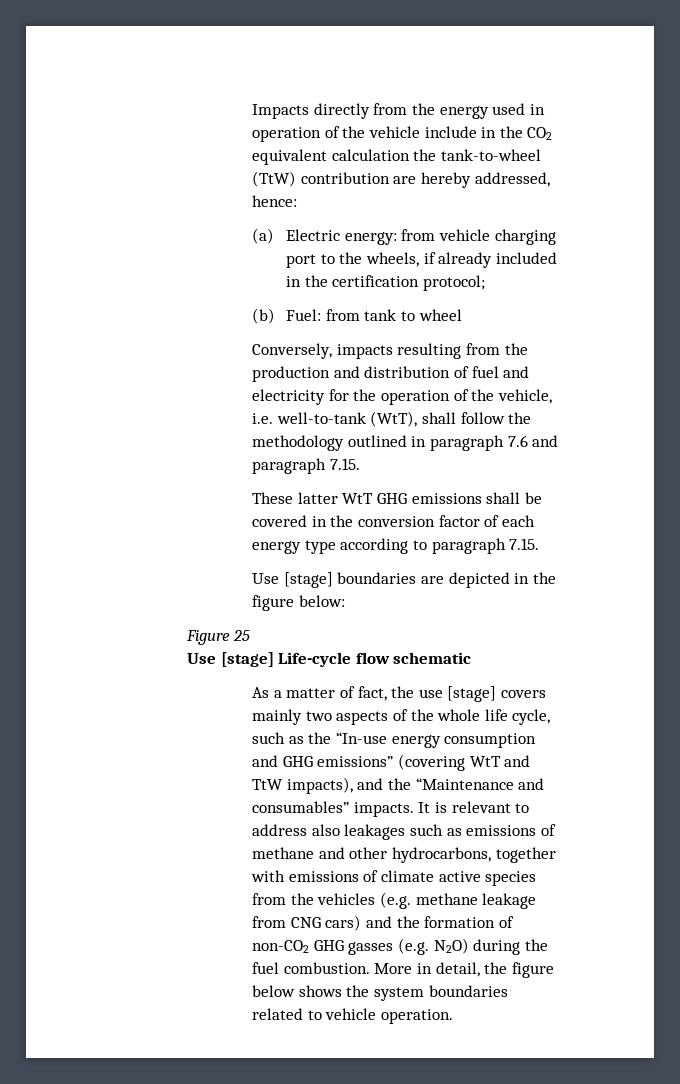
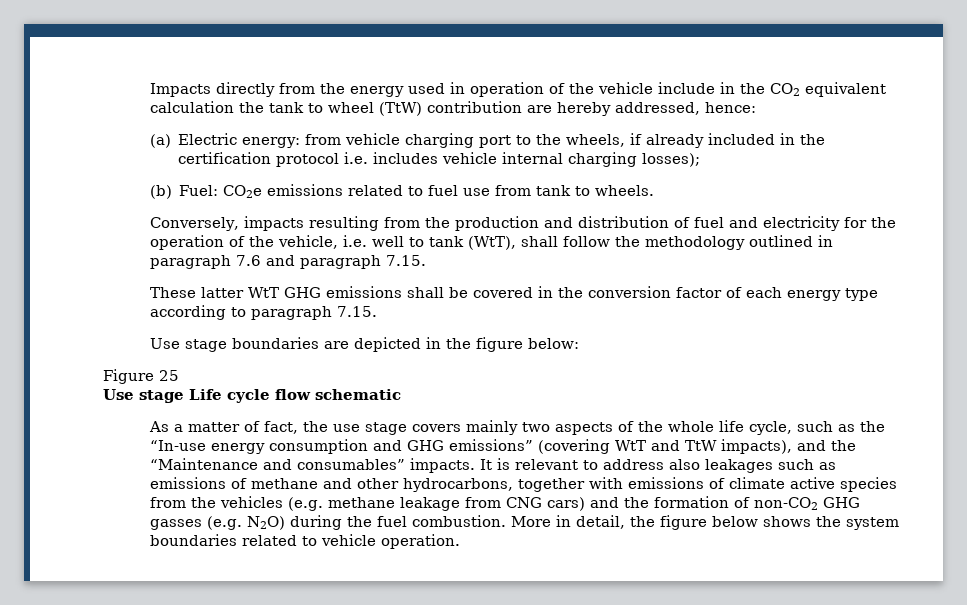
[440,149,541,161] tank-to-wheel -> [268,102,374,113] tank to wheel
[422,275,485,291] [252,308,322,324] protocol; // (b) Fuel: -> [276,152,701,167] [149,184,491,199] protocol i.e. includes vehicle internal charging losses); // (b) Fuel: CO2e emissions related to fuel use
[418,309,462,321] wheel -> [595,185,655,196] wheels.
[276,412,366,424] well-to-tank -> [371,236,464,247] well to tank
[283,572,333,588] [stage] -> [184,339,227,352] stage
[220,652,352,667] [stage] Life-cycle -> [139,389,271,403] stage Life cycle
[447,686,497,702] [stage] -> [364,422,407,435] stage

